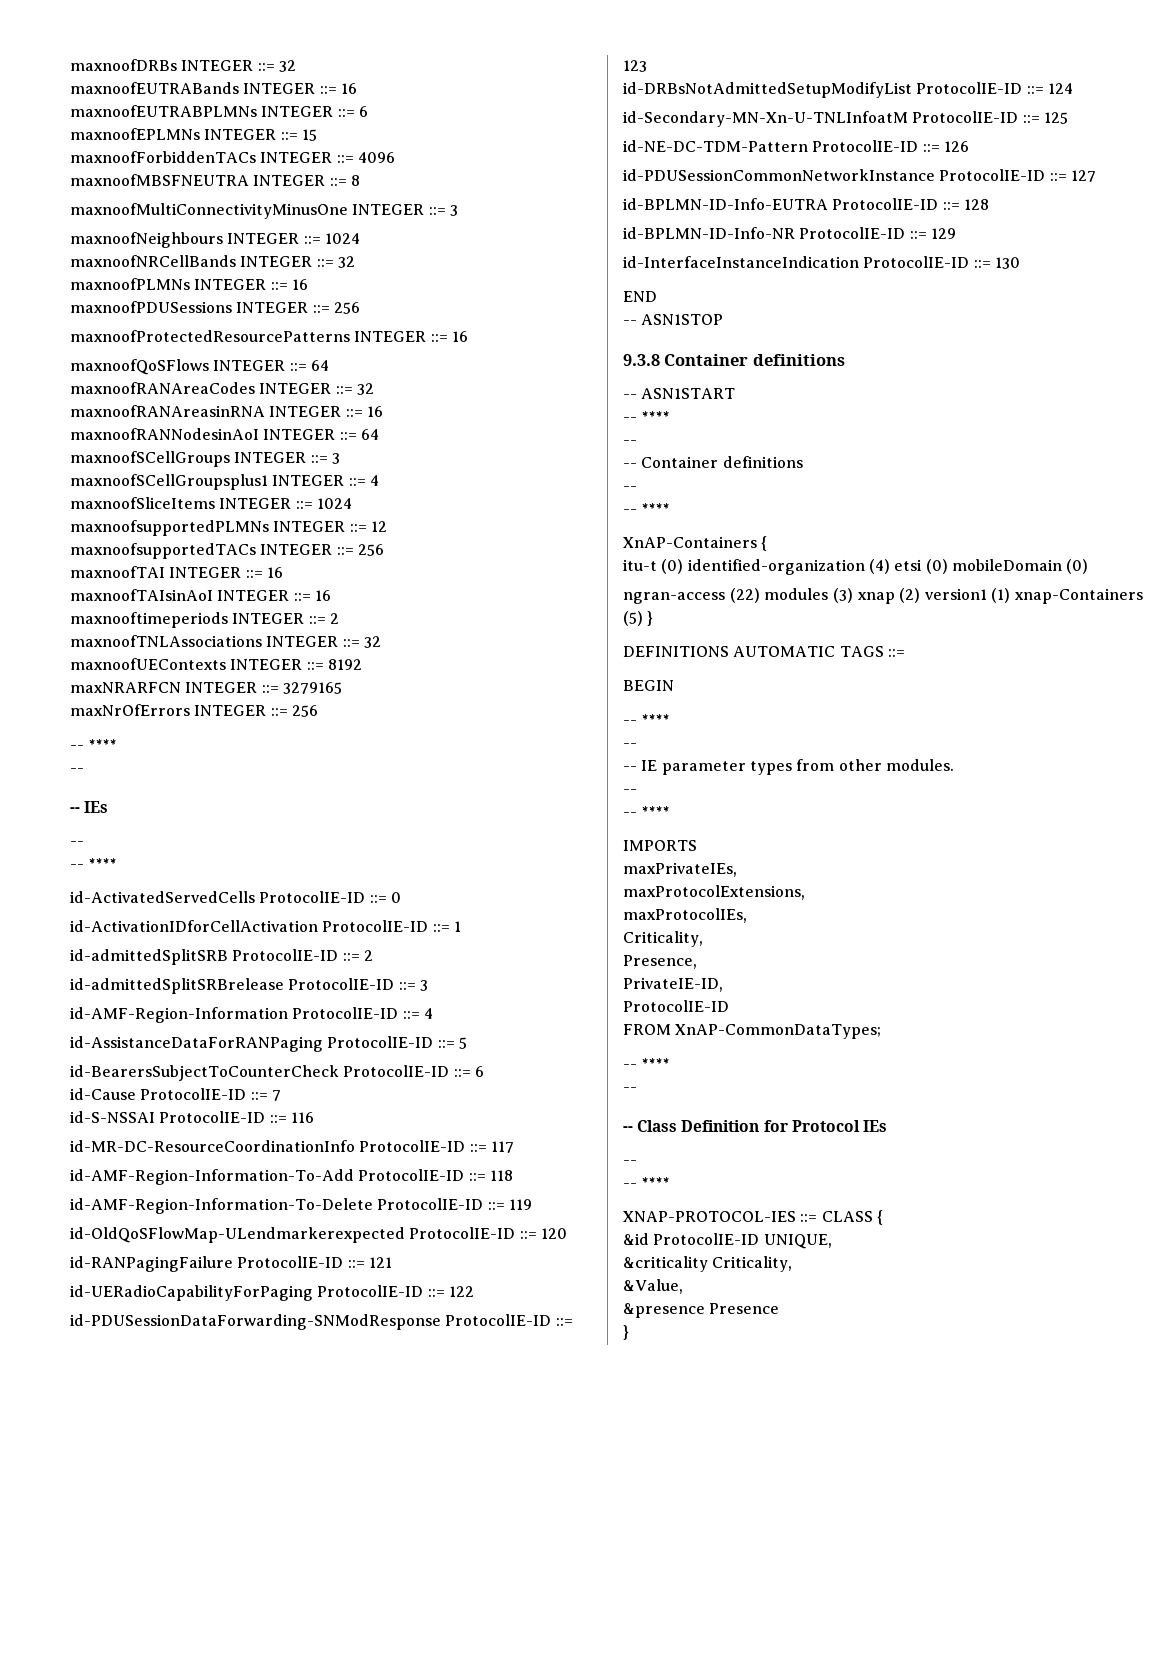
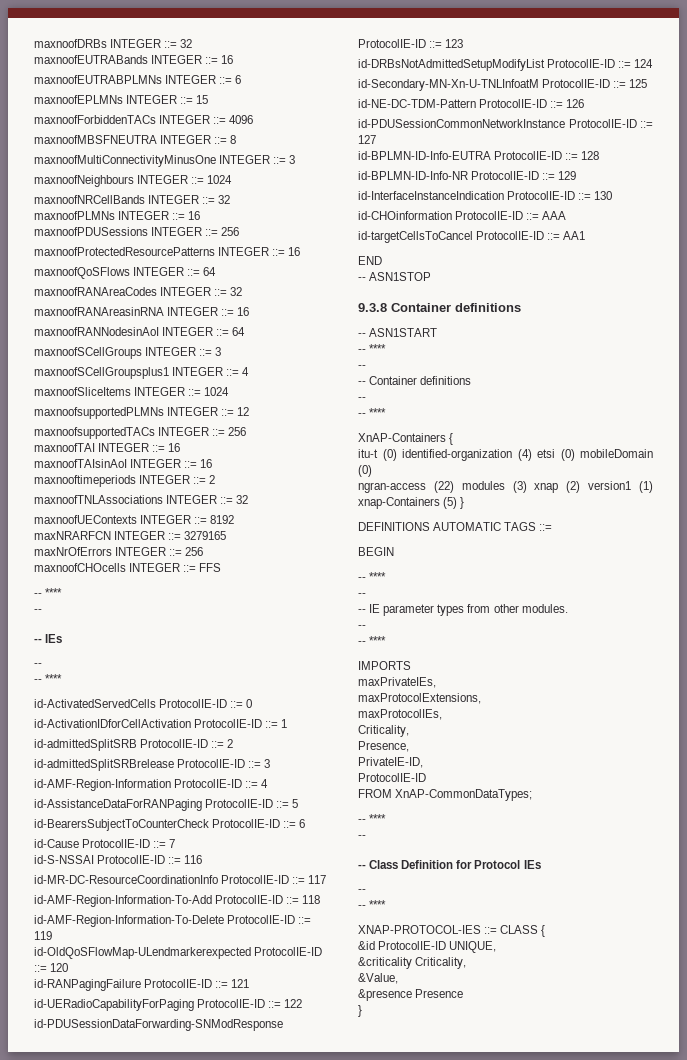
(318, 711) none -> [34,563,222,572] // maxnoofCHOcells INTEGER ::= FFS
(1020, 263) none -> [358,211,567,220] [358,231,586,243] // id-CHOinformation ProtocolIE-ID ::= AAA // id-targetCellsToCancel ProtocolIE-ID ::= AA1

